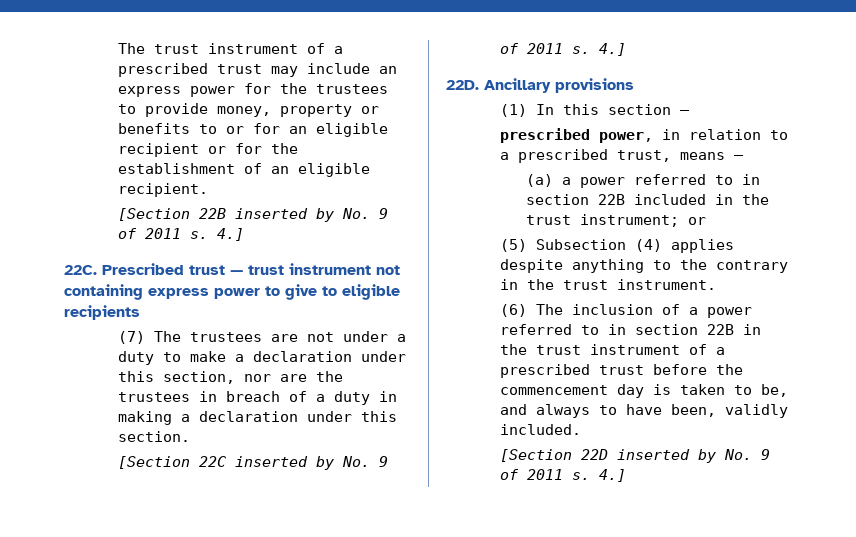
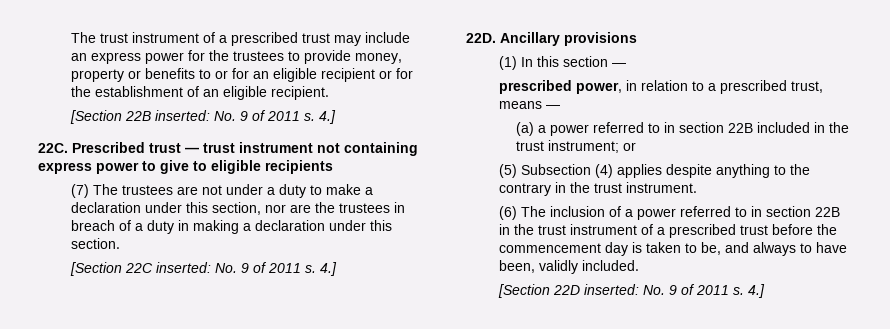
[234,208,334,222] inserted by -> [155,110,211,121] inserted:
[234,456,334,470] inserted by -> [156,262,212,273] inserted:
[616,449,716,463] inserted by -> [584,284,640,295] inserted:

